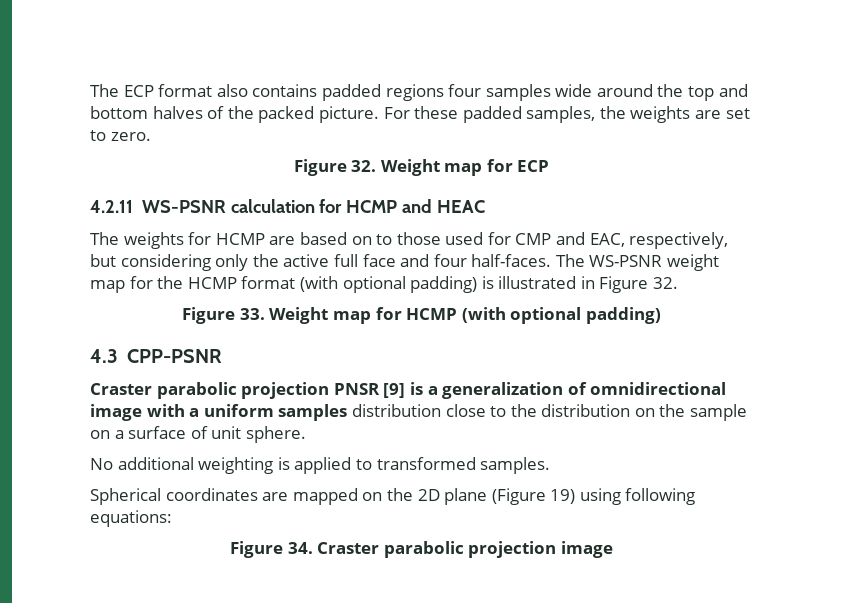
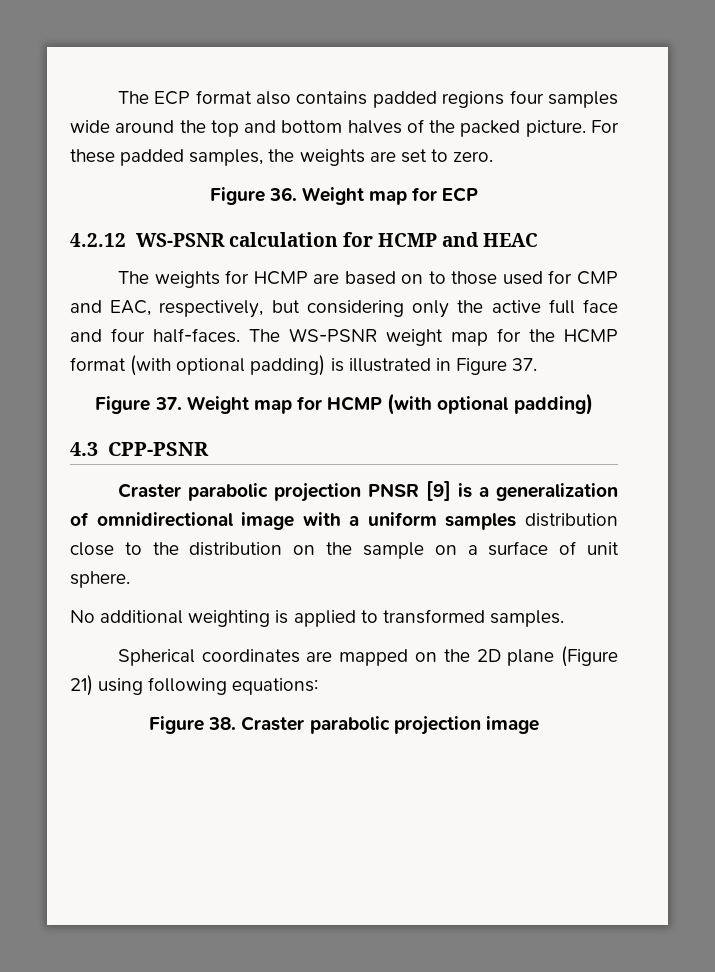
[351,160,377,172] 32. -> [268,187,297,201] 36.
[90,200,133,213] 4.2.11 -> [70,233,126,247] 4.2.12
[653,277,679,289] [182,307,265,324] 32. // Figure 33. -> [512,358,538,371] [95,396,182,414] 37. // Figure 37.
[550,489,576,504] 19) -> [70,675,93,696] 21)
[287,542,313,554] 34. -> [208,717,237,730] 38.

